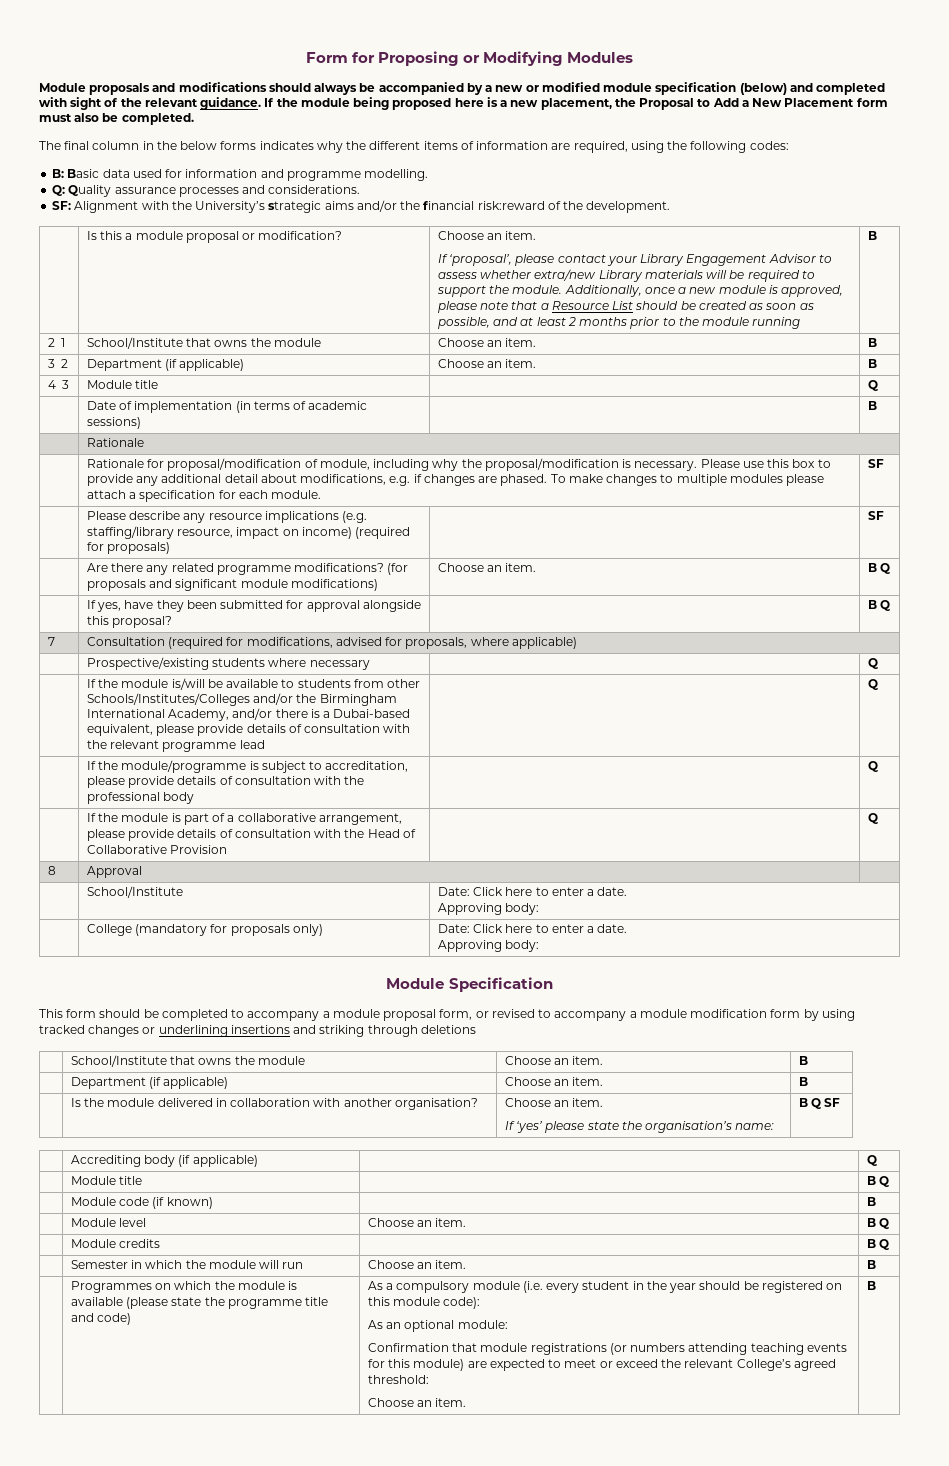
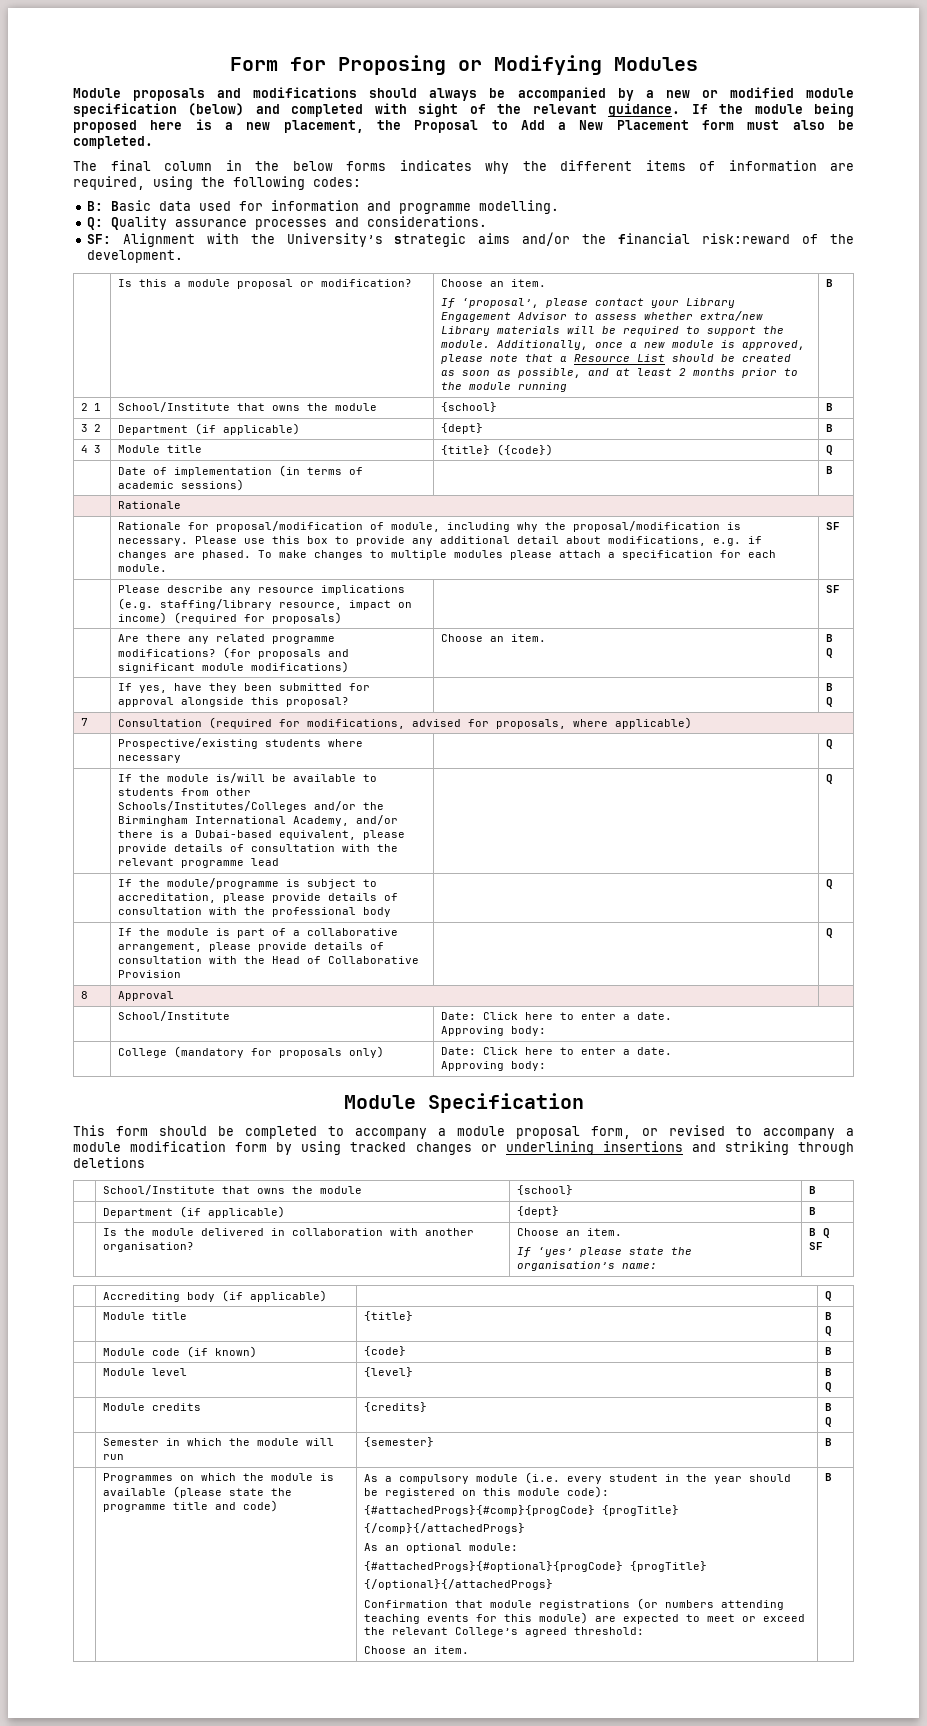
[437,338,537,347] Choose an item. -> [441,402,498,412] {school}
[437,359,537,368] Choose an item. -> [441,423,484,434] {dept}
(159, 384) none -> [441,444,554,456] {title} ({code})
[504,1056,604,1065] Choose an item. -> [517,1185,574,1195] {school}
[504,1077,604,1086] Choose an item. -> [517,1206,560,1217] {dept}
(143, 1180) none -> [364,1311,414,1321] {title}
(213, 1203) none -> [364,1346,407,1356] {code}
[367,1218,467,1227] Choose an item. -> [364,1367,414,1377] {level}
(161, 1243) none -> [364,1402,428,1412] {credits}
[367,1260,467,1269] Choose an item. -> [364,1437,435,1447] {semester}
(481, 1303) none -> [364,1505,680,1516] [364,1523,526,1534] // {#attachedProgs}{#comp}{progCode} {progTitle} // {/comp}{/attachedProgs}
(508, 1324) none -> [364,1561,708,1572] [364,1579,554,1590] // {#attachedProgs}{#optional}{progCode} {progTitle} // {/optional}{/attachedProgs}

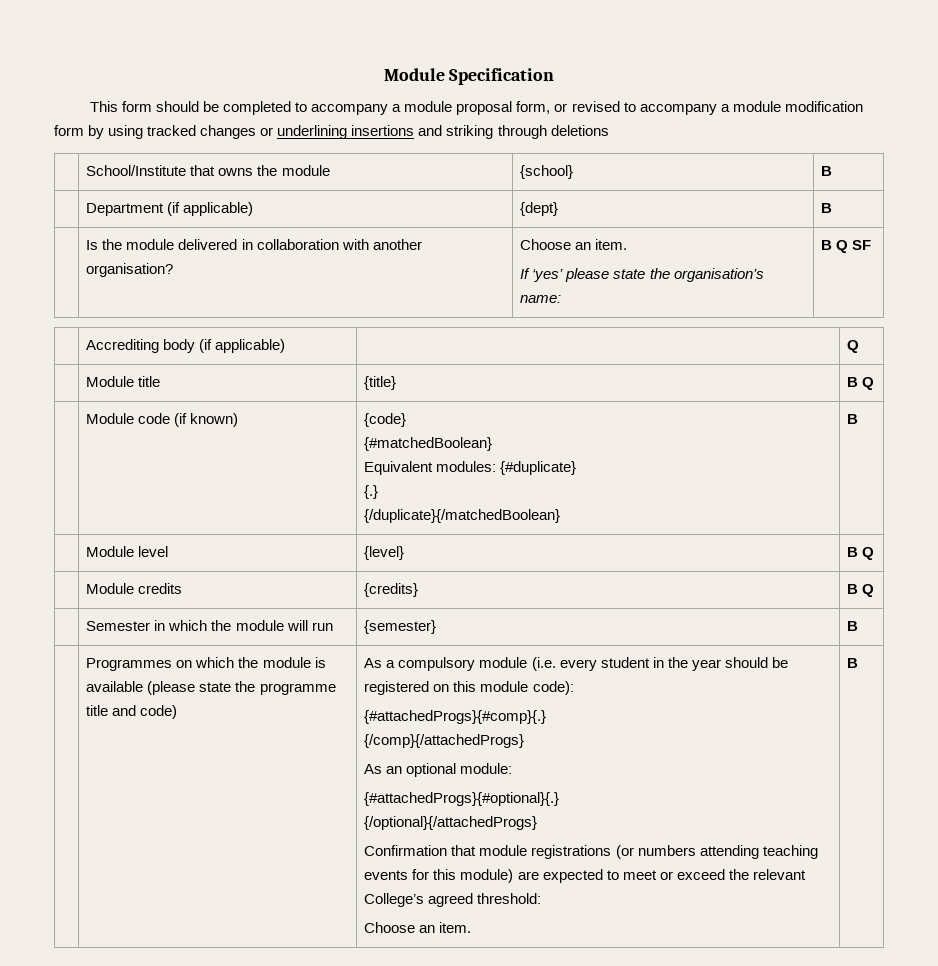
[229,55,698,75] [73,87,855,101] [73,103,854,117] [73,119,854,133] [73,136,153,149] [73,160,854,174] [73,176,361,190] [86,200,559,214] [86,216,487,230] [86,232,854,247] [86,250,183,263] [118,279,413,289] [441,279,547,287] [441,298,736,308] [441,311,764,322] [441,326,785,336] [441,340,806,350] [441,354,792,364] [441,368,799,378] [441,382,568,392] [826,279,834,287] [81,403,101,411] [118,402,378,412] [441,402,498,412] [826,403,834,411] [81,424,101,432] [118,423,301,435] [441,423,484,434] [826,424,834,432] [81,445,101,453] [118,445,203,453] [441,444,554,456] [826,445,834,455] [118,465,364,477] [118,479,245,491] [826,466,834,474] [118,501,182,509] [118,521,742,532] [118,536,763,546] [118,550,777,560] [118,564,168,572] [826,522,841,530] [118,585,406,595] [118,598,413,610] [118,612,343,624] [826,585,841,593] [118,634,336,644] [118,647,350,659] [118,661,350,673] [441,634,547,642] [826,634,834,642] [826,648,834,658] [118,683,371,693] [118,697,350,707] [826,683,834,691] [826,697,834,707] [81,718,89,726] [118,717,693,729] [118,738,364,749] [118,755,182,763] [826,739,834,749] [118,773,378,783] [118,788,252,796] [118,801,385,812] [118,815,399,826] [118,830,406,840] [118,844,399,854] [118,858,280,868] [826,774,834,784] [118,878,378,889] [118,893,399,903] [118,907,392,917] [826,879,834,889] [118,928,399,938] [118,942,385,952] [118,956,420,964] [118,970,182,978] [826,928,834,938] [81,991,89,999] [118,991,175,1001] [118,1011,231,1021] [441,1012,673,1020] [441,1026,547,1036] [118,1046,385,1058] [441,1047,673,1055] [441,1061,547,1071] Form for Proposing or Modifying Modules // Module proposals and modifications should always be accompanied by a new or modified module specification (below) and completed with sight of the relevant guidance. If the module being proposed here is a new placement, the Proposal to Add a New Placement form must also be completed. // The final column in the below forms indicates why the different items of information are required, using the following codes: // B: Basic data used for information and programme modelling. // Q: Quality assurance processes and considerations. // SF: Alignment with the University’s strategic aims and/or the financial risk:reward of the development. // | Is this a module proposal or modification? | Choose an item. // If ‘proposal’, please contact your Library Engagement Advisor to assess whether extra/new Library materials will be required to support the module. Additionally, once a new module is approved, please note that a Resource List should be created as soon as possible, and at least 2 months prior to the module running | B // 2 1 | School/Institute that owns the module | {school} | B // 3 2 | Department (if applicable) | {dept} | B // 4 3 | Module title | {title} ({code}) | Q // | Date of implementation (in terms of academic sessions) | | B // | Rationale // | Rationale for proposal/modification of module, including why the proposal/modification is necessary. Please use this box to provide any additional detail about modifications, e.g. if changes are phased. To make changes to multiple modules please attach a specification for each module. | SF // | Please describe any resource implications (e.g. staffing/library resource, impact on income) (required for proposals) | | SF // | Are there any related programme modifications? (for proposals and significant module modifications) | Choose an item. | B Q // | If yes, have they been submitted for approval alongside this proposal? | | B Q // 7 | Consultation (required for modifications, advised for proposals, where applicable) // | Prospective/existing students where necessary | | Q // | If the module is/will be available to students from other Schools/Institutes/Colleges and/or the Birmingham International Academy, and/or there is a Dubai-based equivalent, please provide details of consultation with the relevant programme lead | | Q // | If the module/programme is subject to accreditation, please provide details of consultation with the professional body | | Q // | If the module is part of a collaborative arrangement, please provide details of consultation with the Head of Collaborative Provision | | Q // 8 | Approval | // | School/Institute | Date: Click here to enter a date. // Approving body: // | College (mandatory for proposals only) | Date: Click here to enter a date. // Approving body: // -> (383, 74) none
(407, 1351) none -> [364,437,493,451] [364,461,577,475] [364,485,379,499] [364,509,561,523] // {#matchedBoolean} // Equivalent modules: {#duplicate} // {.} // {/duplicate}{/matchedBoolean}
[364,1505,680,1516] {#attachedProgs}{#comp}{progCode} {progTitle} -> [364,710,547,724] {#attachedProgs}{#comp}{.}
[364,1561,708,1572] {#attachedProgs}{#optional}{progCode} {progTitle} -> [364,792,560,806] {#attachedProgs}{#optional}{.}

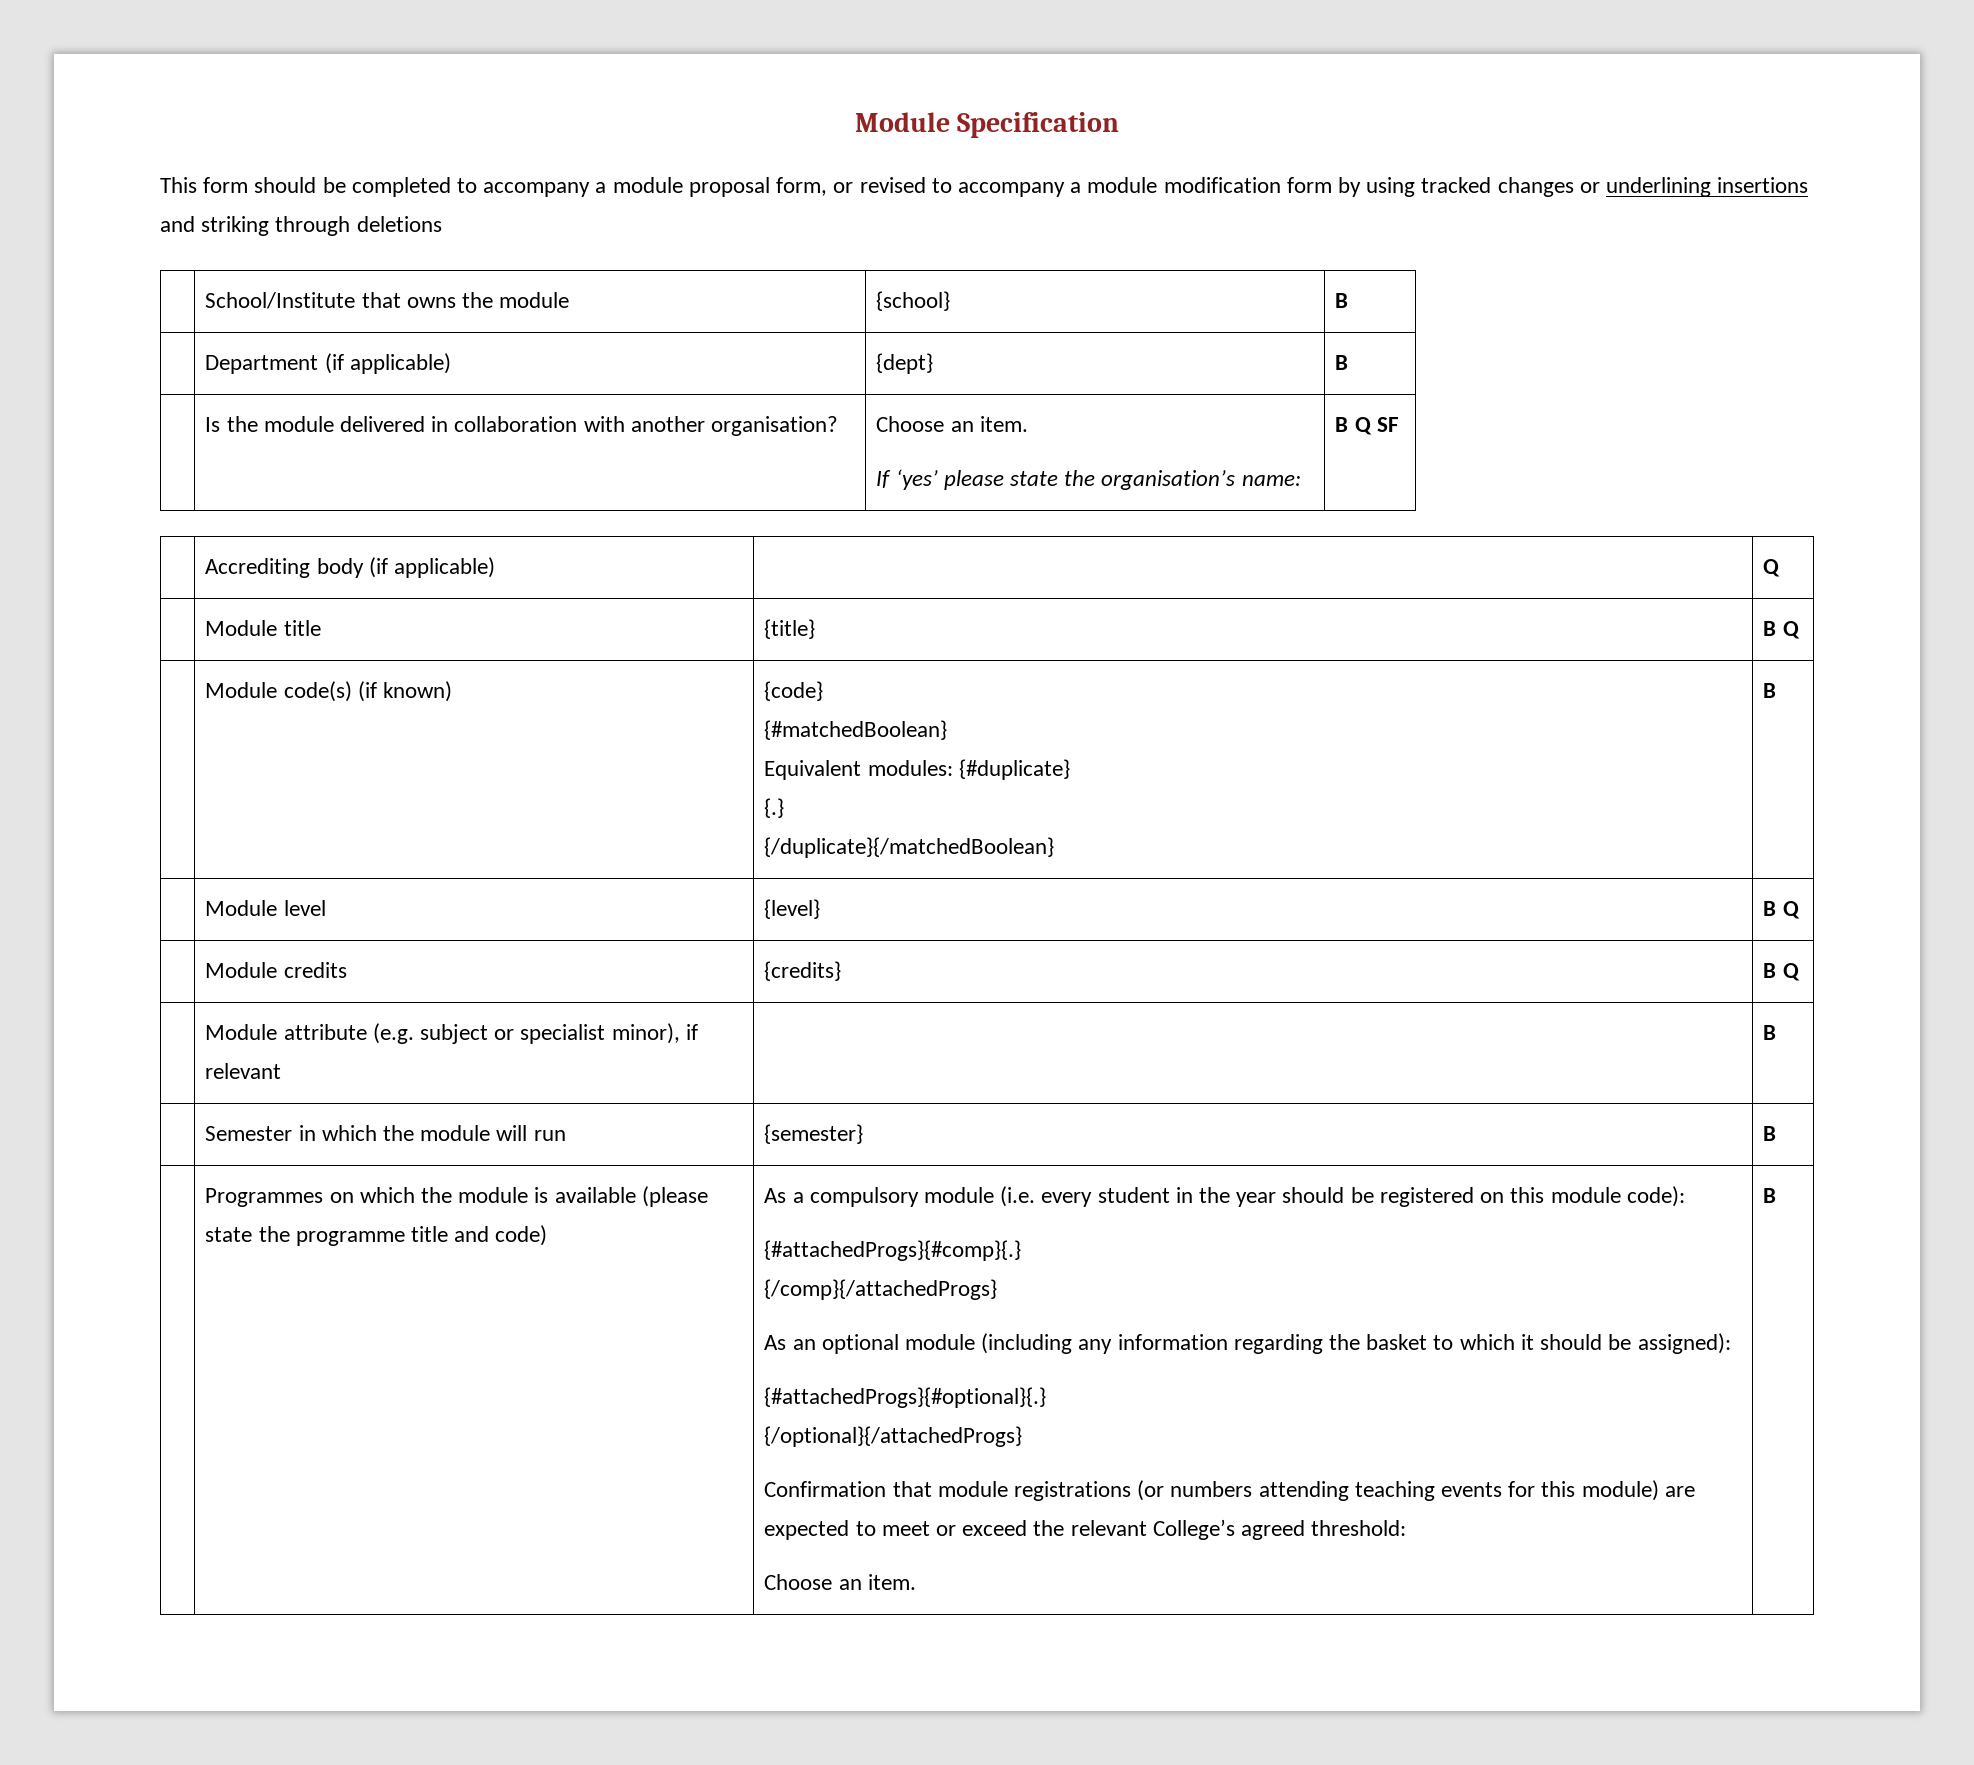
[138,413,171,424] code -> [283,681,352,702] code(s)
(875, 590) none -> [205,1023,698,1044] [205,1063,282,1079] [1763,1025,1777,1040] // | Module attribute (e.g. subject or specialist minor), if relevant | | B
[460,763,513,774] module: -> [904,1333,1731,1354] module (including any information regarding the basket to which it should be assigned):

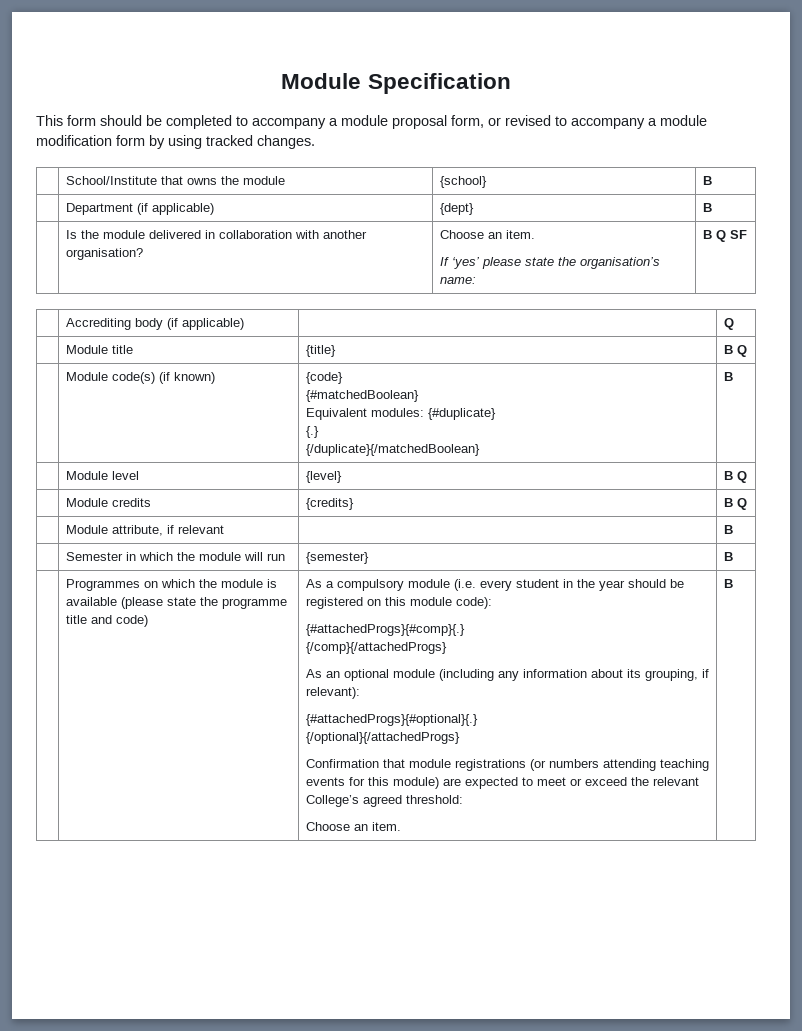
[1497,177,1809,197] [160,216,442,236] changes or underlining insertions and striking through deletions -> [257,135,315,149] changes.
[283,1023,680,1044] attribute (e.g. subject or specialist minor), -> [111,525,163,536] attribute,
[1233,1333,1731,1354] regarding the basket to which it should be assigned): -> [590,669,709,681] [305,687,360,699] about its grouping, if relevant):

